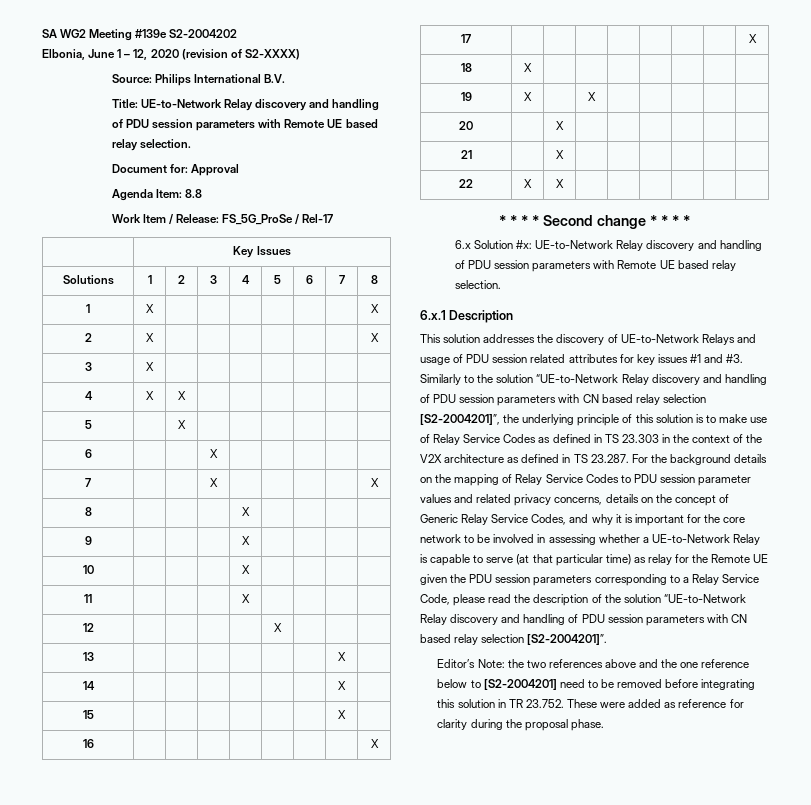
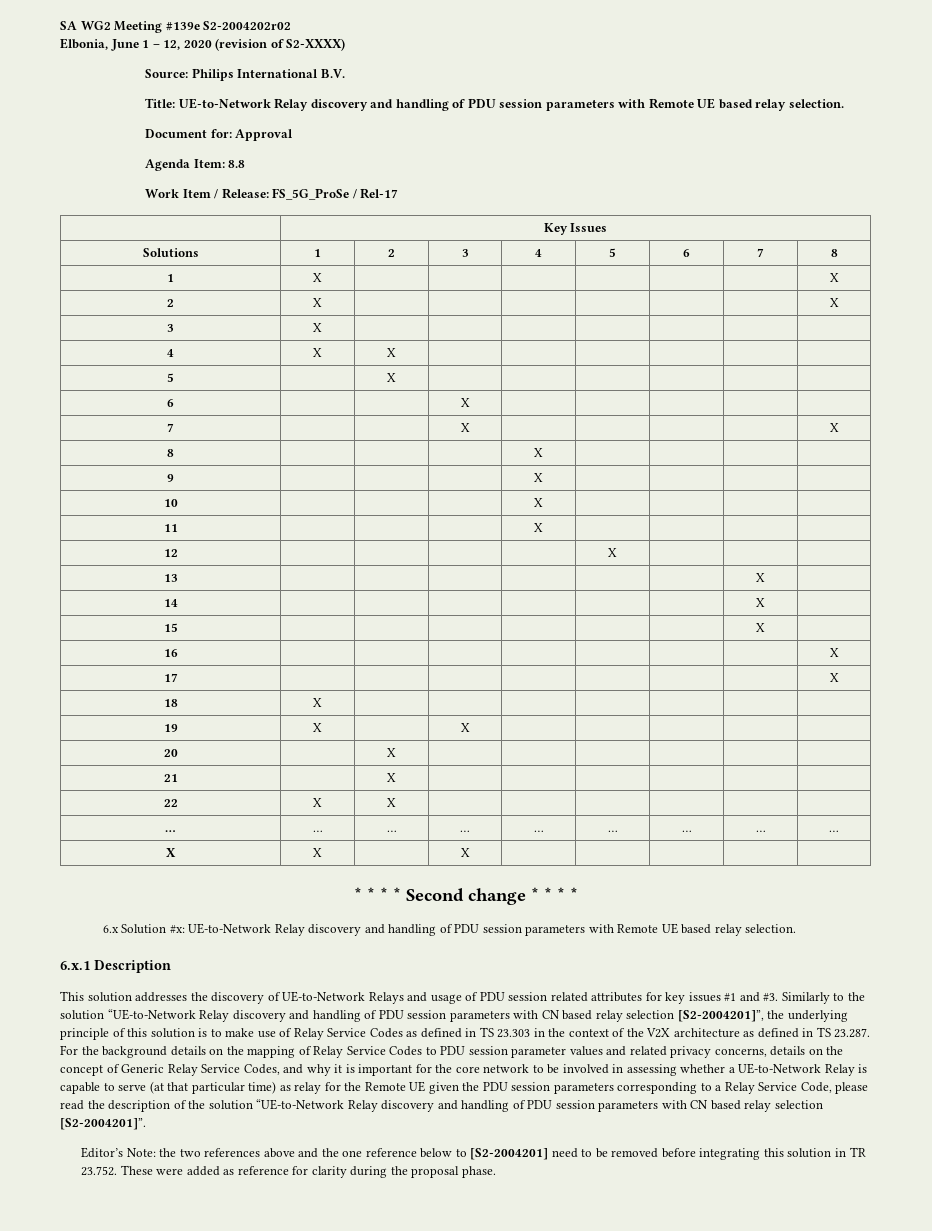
[169,29,238,38] S2-2004202 -> [203,21,292,30] S2-2004202r02
(564, 183) none -> [165,830,176,832] [312,830,323,832] [386,830,397,832] [460,830,470,832] [533,830,544,832] [607,830,618,832] [681,830,692,832] [755,830,766,832] [829,830,839,832] [166,848,176,857] [313,848,322,857] [460,848,470,857] // … | … | … | … | … | … | … | … | … // X | X | | X | | | | |

